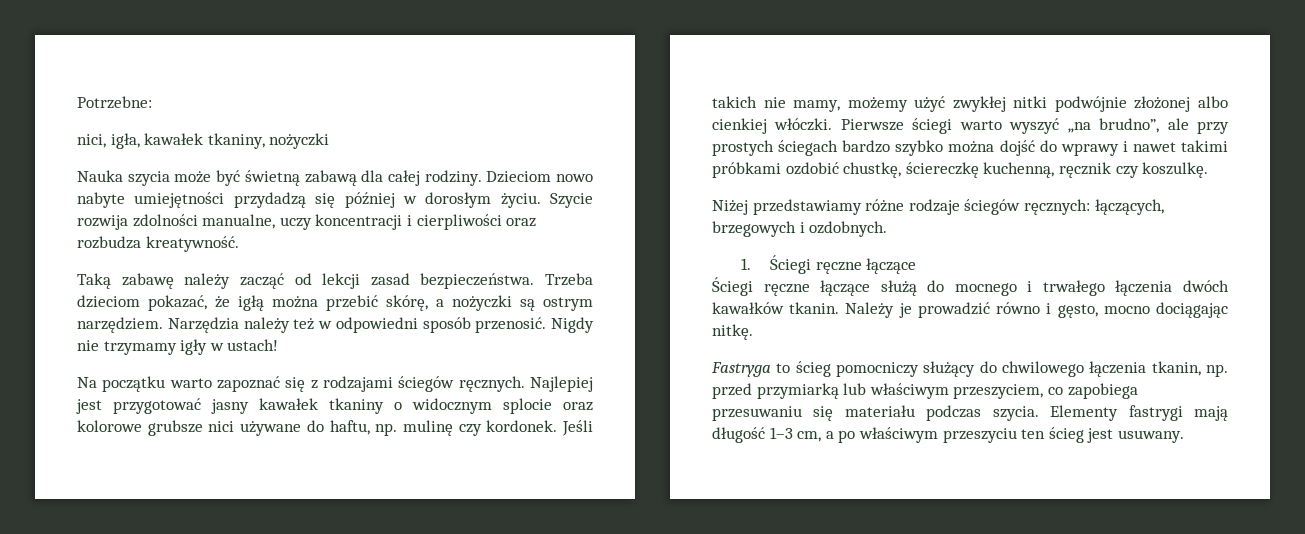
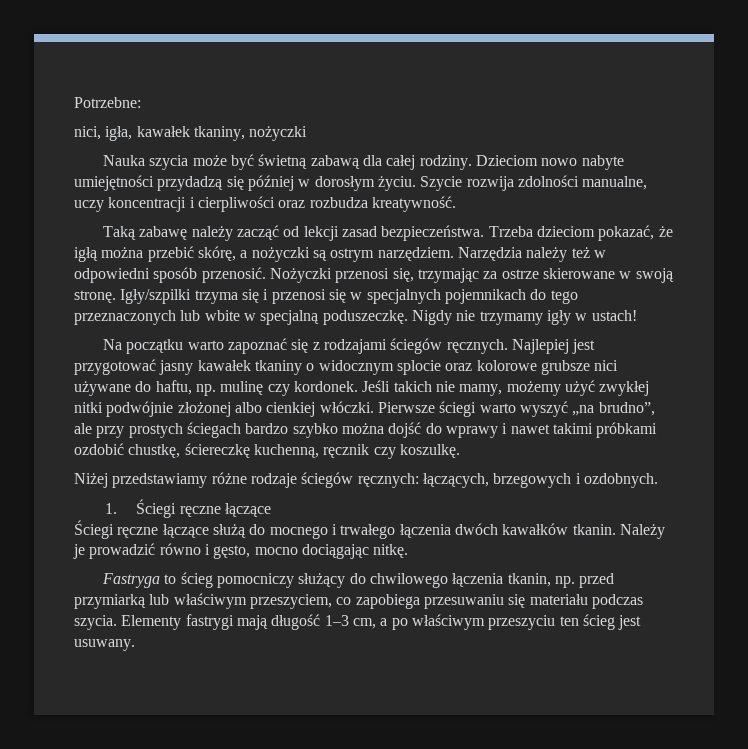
(547, 325) none -> [269,268,674,283] [74,289,578,304] [74,310,408,325] Nożyczki przenosi się, trzymając za ostrze skierowane w swoją stronę. Igły/szpilki trzyma się i przenosi się w specjalnych pojemnikach do tego przeznaczonych lub wbite w specjalną poduszeczkę.

